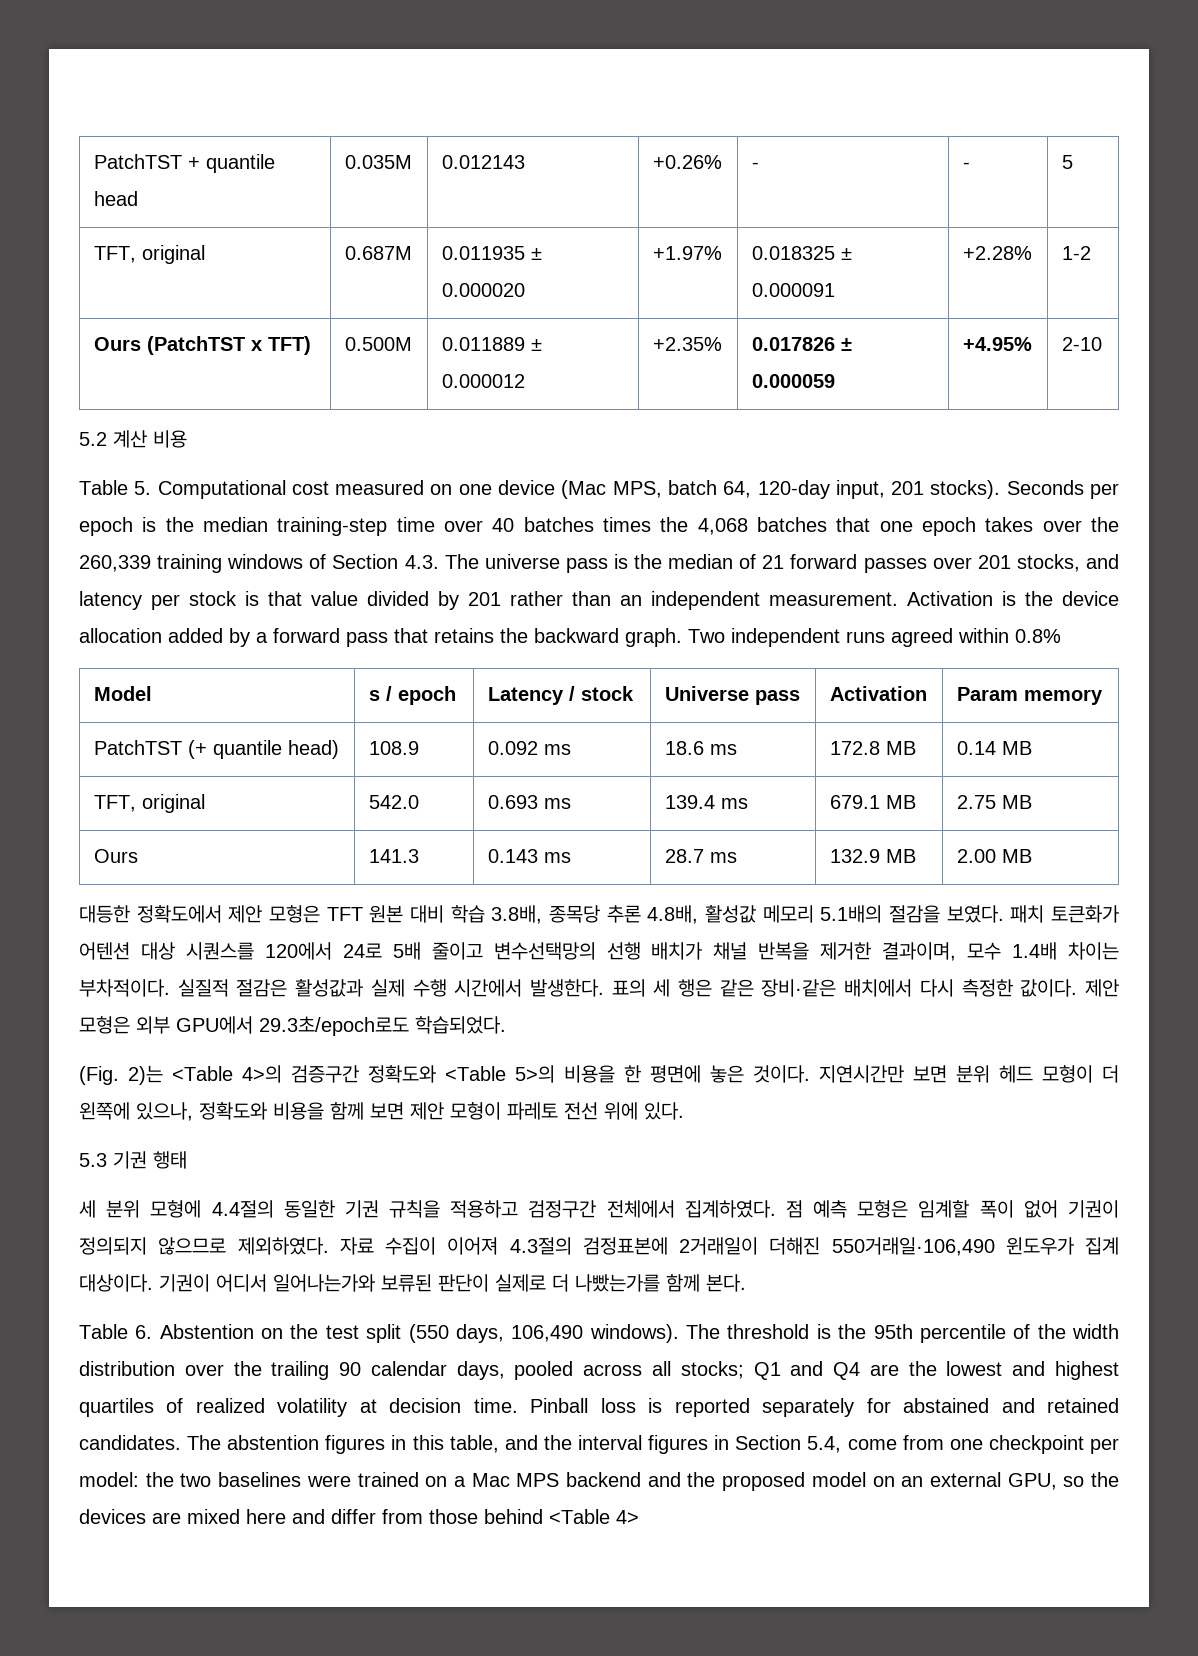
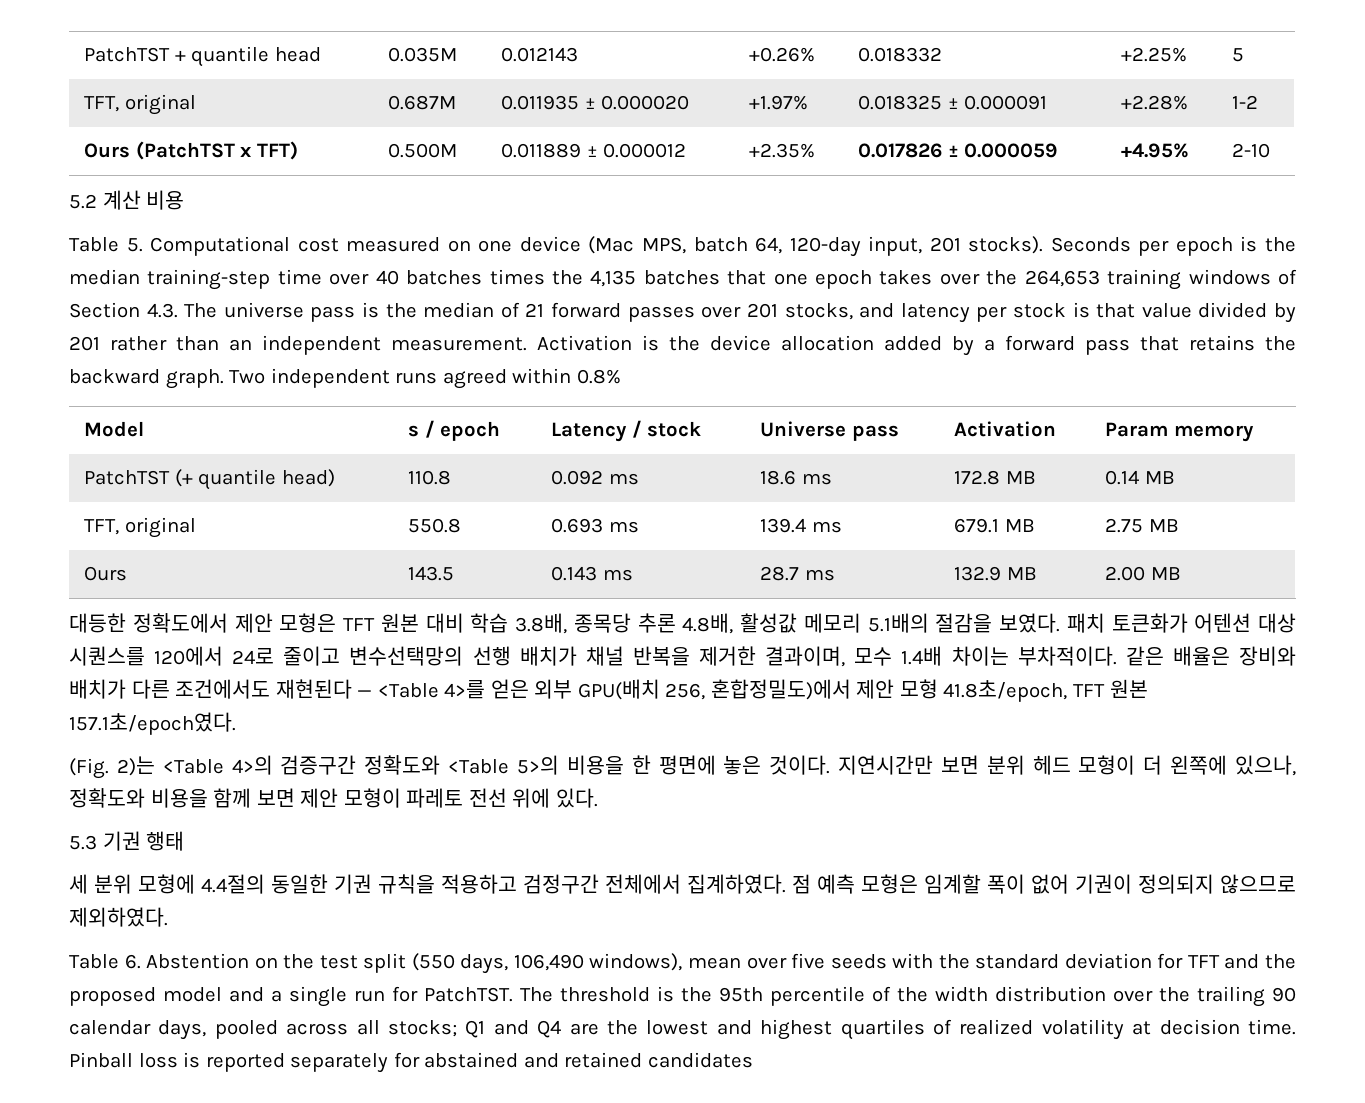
[751,162,759,169] [962,162,970,169] - | - -> [858,47,943,62] [1121,47,1188,62] 0.018332 | +2.25%
[697,518,748,535] 4,068 -> [590,270,637,287] 4,135
[79,555,151,572] 260,339 -> [1024,270,1100,287] 264,653
[368,741,419,755] 108.9 -> [408,470,452,485] 110.8
[368,795,419,809] 542.0 -> [408,518,462,533] 550.8
[368,849,419,863] 141.3 -> [408,566,455,581] 143.5
[392,942,421,960] 5배 -> (275, 656) none
[177,979,1120,997] [79,1016,506,1036] 실질적 절감은 활성값과 실제 수행 시간에서 발생한다. 표의 세 행은 같은 장비·같은 배치에서 다시 측정한 값이다. 제안 모형은 외부 GPU에서 29.3초/epoch로도 학습되었다. -> [1125,646,1296,666] [69,679,1148,702] [69,712,236,735] 같은 배율은 장비와 배치가 다른 조건에서도 재현된다 — <Table 4>를 얻은 외부 GPU(배치 256, 혼합정밀도)에서 제안 모형 41.8초/epoch, TFT 원본 157.1초/epoch였다.
[339,1237,1119,1256] [79,1274,746,1292] 자료 수집이 이어져 4.3절의 검정표본에 2거래일이 더해진 550거래일·106,490 윈도우가 집계 대상이다. 기권이 어디서 일어나는가와 보류된 판단이 실제로 더 나빴는가를 함께 본다. -> (168, 917) none
[589,1324,679,1343] windows). -> [589,953,1296,971] [69,986,513,1007] windows), mean over five seeds with the standard deviation for TFT and the proposed model and a single run for PatchTST.
[79,1435,1119,1454] [79,1472,1120,1491] [79,1509,639,1524] candidates. The abstention figures in this table, and the interval figures in Section 5.4, come from one checkpoint per model: the two baselines were trained on a Mac MPS backend and the proposed model on an external GPU, so the devices are mixed here and differ from those behind <Table 4> -> [647,1052,753,1068] candidates

